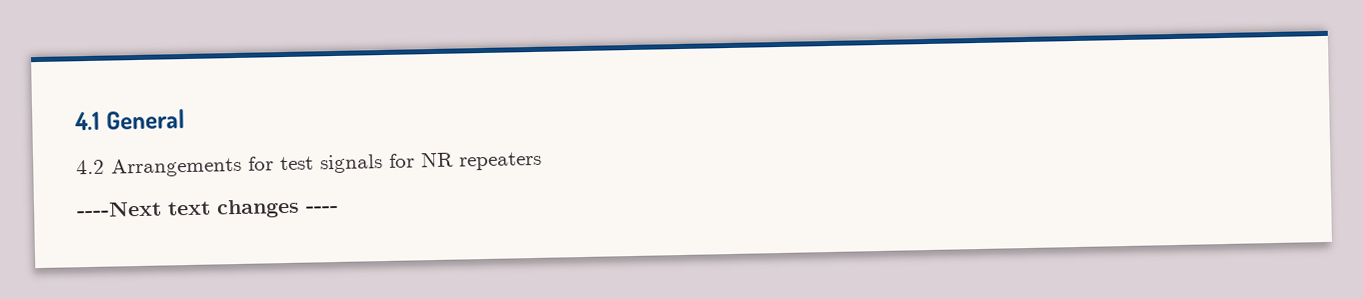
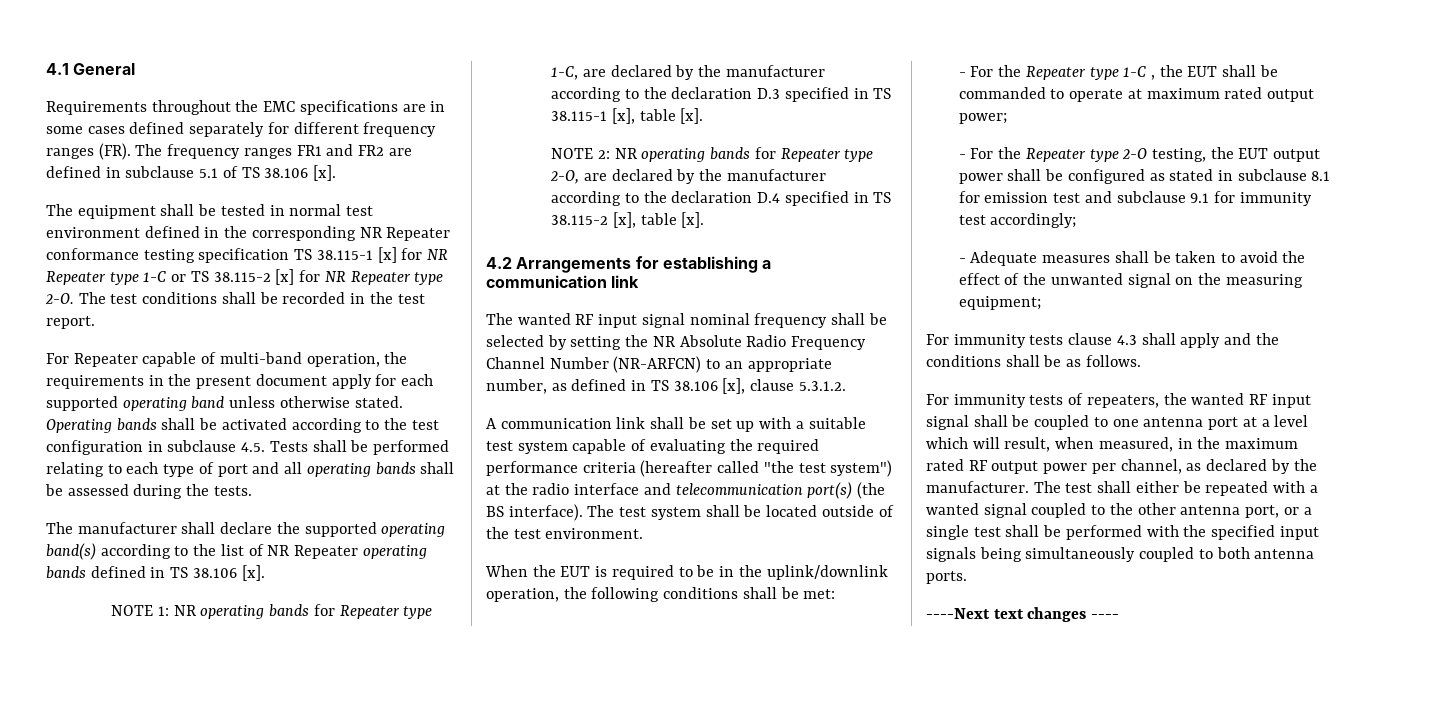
[76,151,542,178] 4.2 Arrangements for test signals for NR repeaters -> [46,100,446,115] [46,122,437,137] [46,143,412,160] [46,165,337,181] [46,204,374,219] [46,226,451,241] [46,247,449,263] [46,269,444,285] [45,292,425,305] [46,316,95,329] [46,352,408,367] [46,374,434,389] [46,396,403,411] [46,418,439,433] [46,440,450,455] [46,462,455,477] [45,484,252,499] [46,522,446,537] [46,543,427,560] [46,565,265,581] [111,604,433,619] [551,65,825,80] [551,87,892,102] [551,108,704,124] [551,147,874,162] [550,169,826,184] [551,191,892,206] [551,212,705,228] [486,256,772,273] [486,275,640,288] [486,313,887,328] [486,335,867,350] [486,356,832,373] [486,378,846,394] [486,417,866,432] [486,439,820,454] [486,460,893,477] [486,482,886,499] [486,504,894,521] [486,527,644,539] [485,565,888,580] [486,587,836,602] [958,65,1278,80] [958,87,1314,102] [958,113,1007,124] [958,147,1321,162] [958,169,1331,184] [958,191,1312,206] [958,213,1077,228] [958,251,1306,266] [958,273,1303,288] [958,296,1041,310] [926,333,1279,348] [926,355,1141,367] [926,393,1311,408] [926,415,1309,430] [926,437,1299,452] [926,459,1317,474] [926,481,1318,496] [926,503,1312,518] [926,525,1319,540] [926,547,1315,562] [926,571,967,584] Requirements throughout the EMC specifications are in some cases defined separately for different frequency ranges (FR). The frequency ranges FR1 and FR2 are defined in subclause 5.1 of TS 38.106 [x]. // The equipment shall be tested in normal test environment defined in the corresponding NR Repeater conformance testing specification TS 38.115-1 [x] for NR Repeater type 1-C or TS 38.115-2 [x] for NR Repeater type 2-O. The test conditions shall be recorded in the test report. // For Repeater capable of multi-band operation, the requirements in the present document apply for each supported operating band unless otherwise stated. Operating bands shall be activated according to the test configuration in subclause 4.5. Tests shall be performed relating to each type of port and all operating bands shall be assessed during the tests. // The manufacturer shall declare the supported operating band(s) according to the list of NR Repeater operating bands defined in TS 38.106 [x]. // NOTE 1: NR operating bands for Repeater type 1-C, are declared by the manufacturer according to the declaration D.3 specified in TS 38.115-1 [x], table [x]. // NOTE 2: NR operating bands for Repeater type 2-O, are declared by the manufacturer according to the declaration D.4 specified in TS 38.115-2 [x], table [x]. // 4.2 Arrangements for establishing a communication link // The wanted RF input signal nominal frequency shall be selected by setting the NR Absolute Radio Frequency Channel Number (NR-ARFCN) to an appropriate number, as defined in TS 38.106 [x], clause 5.3.1.2. // A communication link shall be set up with a suitable test system capable of evaluating the required performance criteria (hereafter called "the test system") at the radio interface and telecommunication port(s) (the BS interface). The test system shall be located outside of the test environment. // When the EUT is required to be in the uplink/downlink operation, the following conditions shall be met: // - For the Repeater type 1-C , the EUT shall be commanded to operate at maximum rated output power; // - For the Repeater type 2-O testing, the EUT output power shall be configured as stated in subclause 8.1 for emission test and subclause 9.1 for immunity test accordingly; // - Adequate measures shall be taken to avoid the effect of the unwanted signal on the measuring equipment; // For immunity tests clause 4.3 shall apply and the conditions shall be as follows. // For immunity tests of repeaters, the wanted RF input signal shall be coupled to one antenna port at a level which will result, when measured, in the maximum rated RF output power per channel, as declared by the manufacturer. The test shall either be repeated with a wanted signal coupled to the other antenna port, or a single test shall be performed with the specified input signals being simultaneously coupled to both antenna ports.

